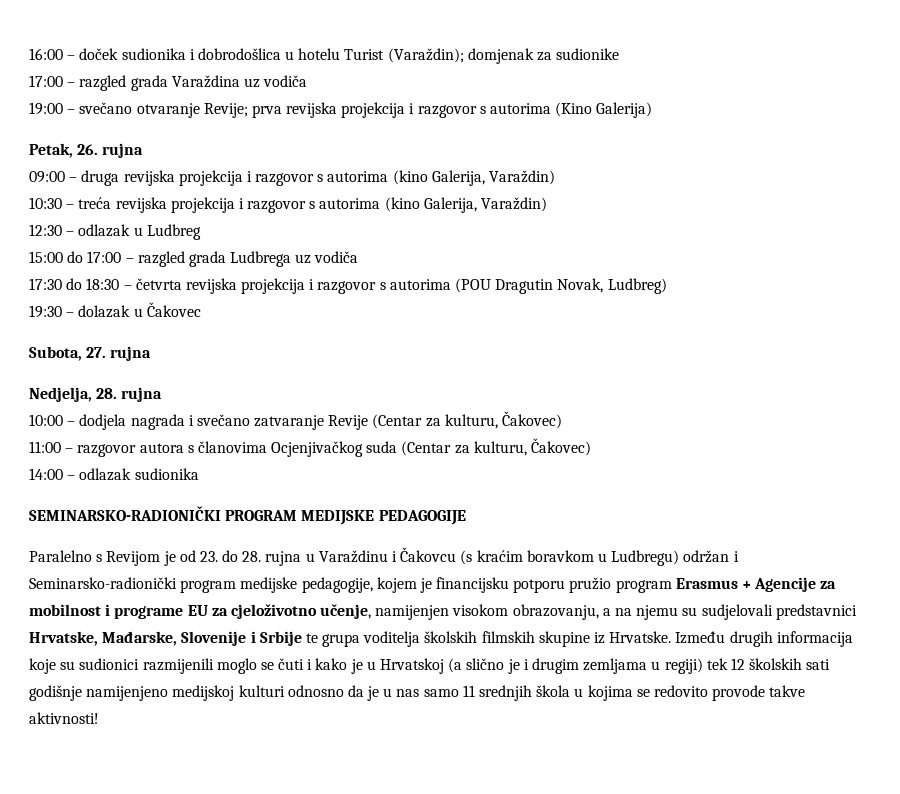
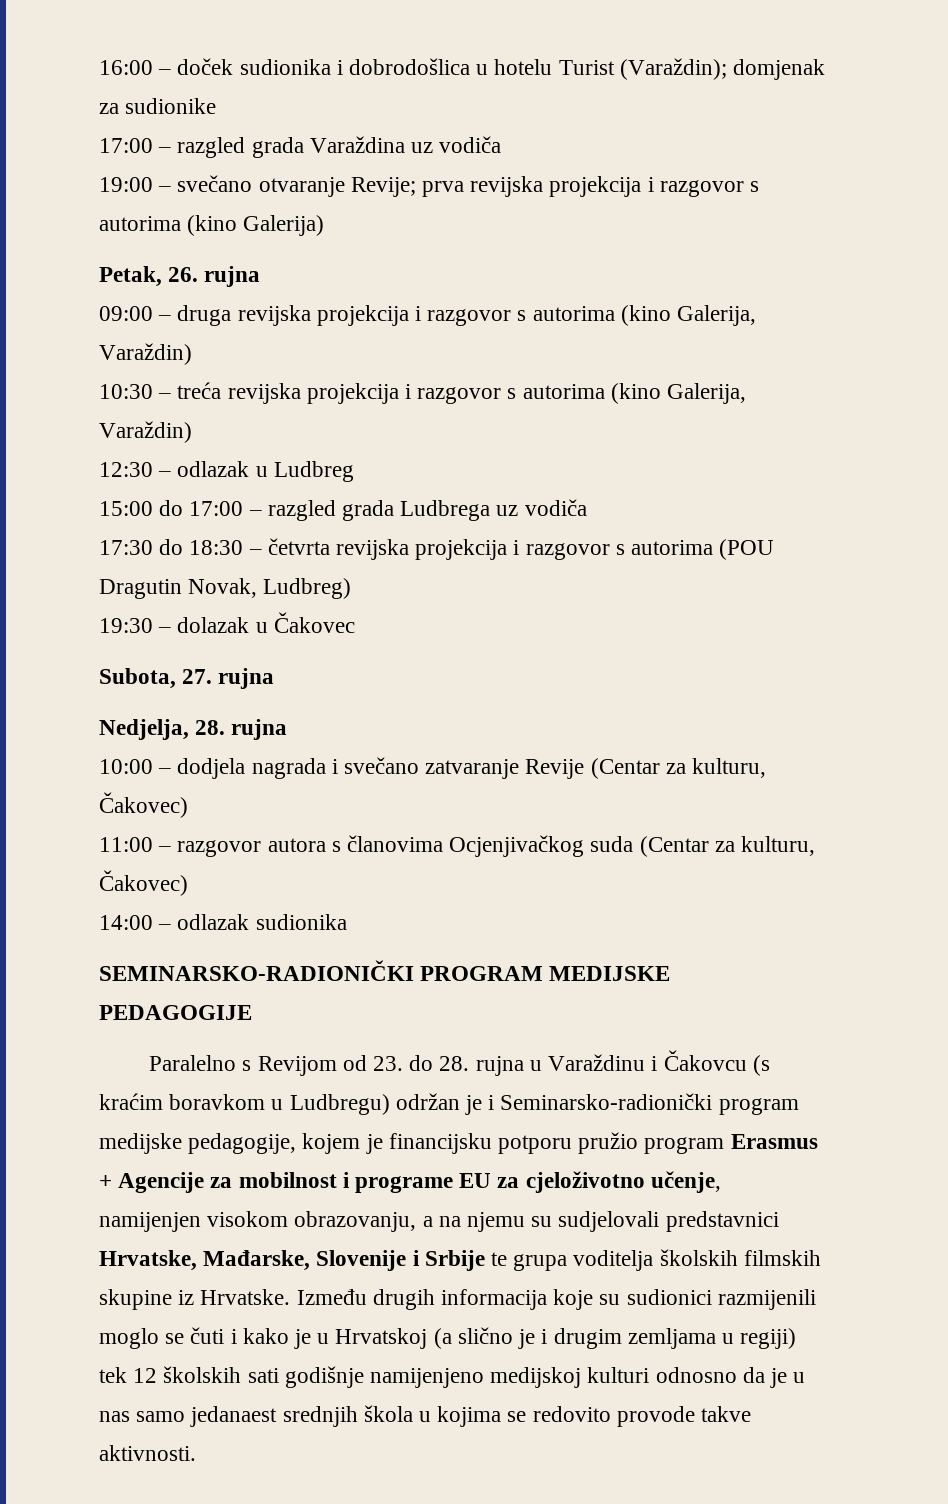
[555,102,593,117] (Kino -> [187,215,238,236] (kino
[163,551,176,566] je -> (337, 1066) none
(730, 556) none -> [465,1095,483,1115] je
[462,685,475,697] 11 -> [190,1406,278,1427] jedanaest
[29,712,99,724] aktivnosti! -> [99,1445,196,1461] aktivnosti.

